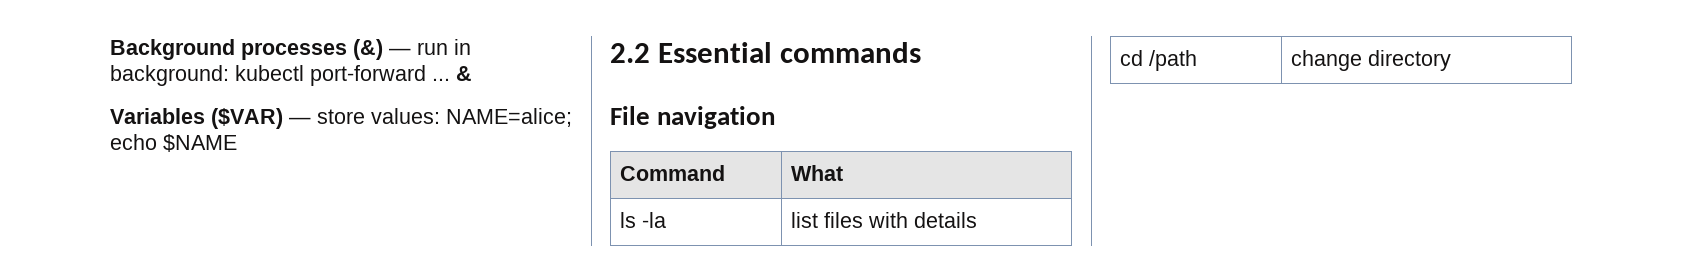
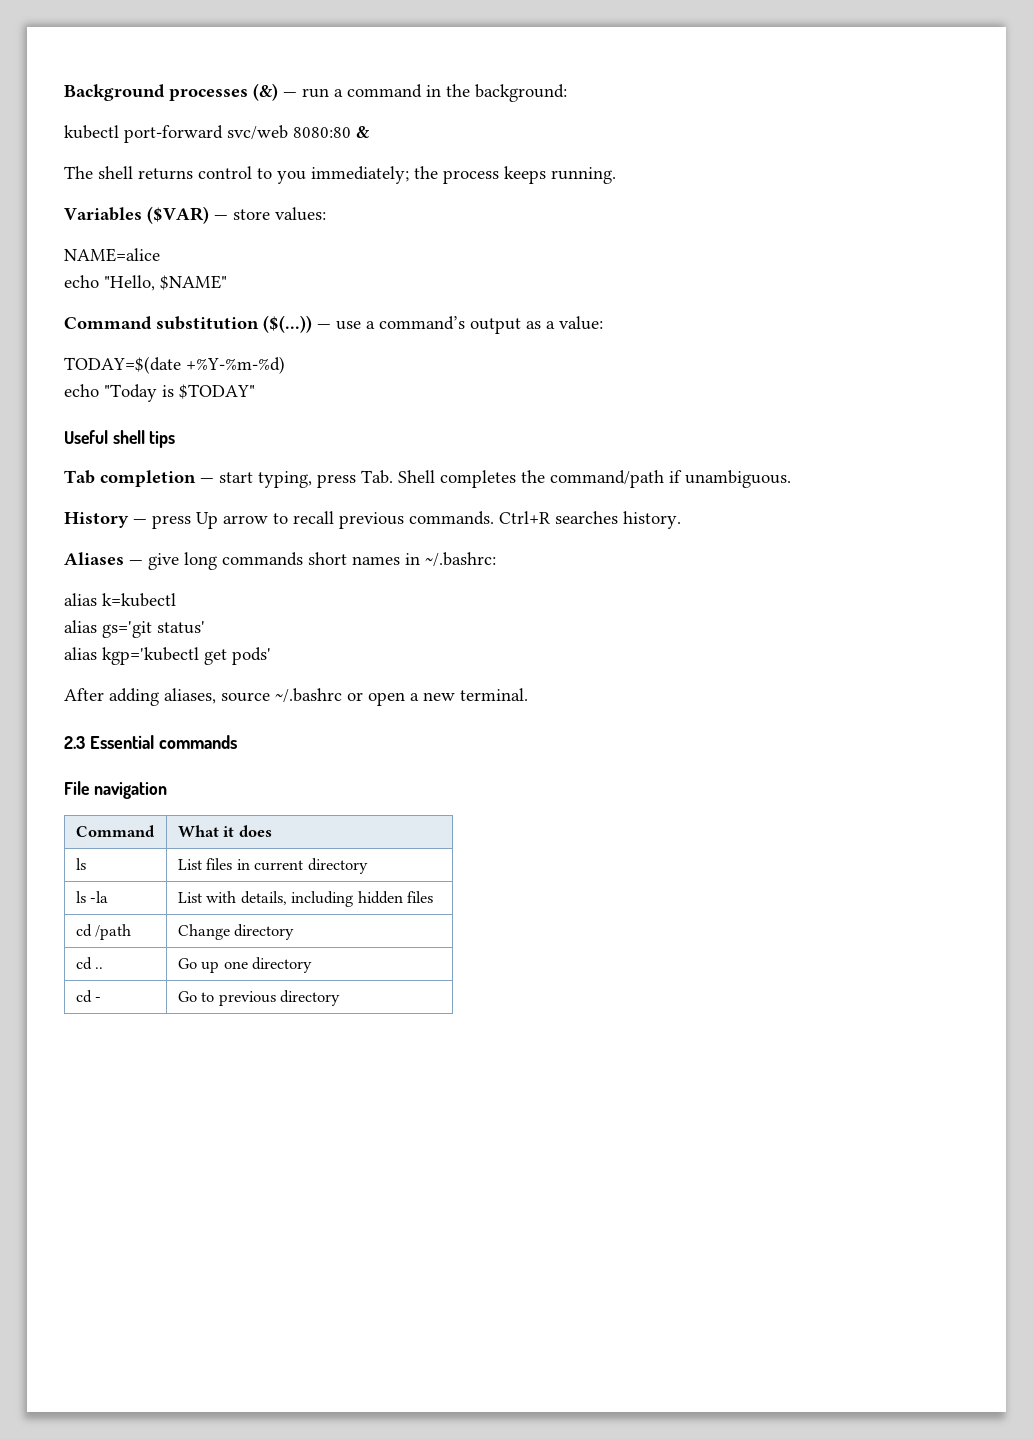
[454,39,471,55] in -> [334,84,470,98] a command in the
(229, 75) none -> (567, 93) //
[432,78,450,81] ... -> [227,125,351,140] svc/web 8080:80
(472, 73) none -> [64,166,616,184] // The shell returns control to you immediately; the process keeps running.
[446,108,572,127] [110,134,237,152] [610,43,650,63] NAME=alice; echo $NAME // 2.2 -> [64,248,160,262] [64,275,227,291] [64,315,603,334] [64,356,285,374] [64,384,255,402] [64,430,176,448] [64,470,791,488] [64,511,681,529] [64,552,496,570] [64,593,176,607] [64,620,205,638] [64,647,271,665] [64,688,528,706] [64,736,85,749] // NAME=alice // echo "Hello, $NAME" // Command substitution ($(...)) — use a command’s output as a value: // TODAY=$(date +%Y-%m-%d) // echo "Today is $TODAY" // Useful shell tips // Tab completion — start typing, press Tab. Shell completes the command/path if unambiguous. // History — press Up arrow to recall previous commands. Ctrl+R searches history. // Aliases — give long commands short names in ~/.bashrc: // alias k=kubectl // alias gs='git status' // alias kgp='kubectl get pods' // After adding aliases, source ~/.bashrc or open a new terminal. // 2.3
[619,212,666,228] [790,212,977,228] // ls -la | list files with details -> [223,825,272,837] [75,858,86,870] [177,858,368,874] [75,891,109,903] [177,891,434,907] it does // ls | List files in current directory // ls -la | List with details, including hidden files
[1290,50,1451,71] change directory -> [177,924,295,940] [75,957,104,970] [177,957,313,973] [75,990,102,1003] [177,990,341,1006] Change directory // cd .. | Go up one directory // cd - | Go to previous directory

